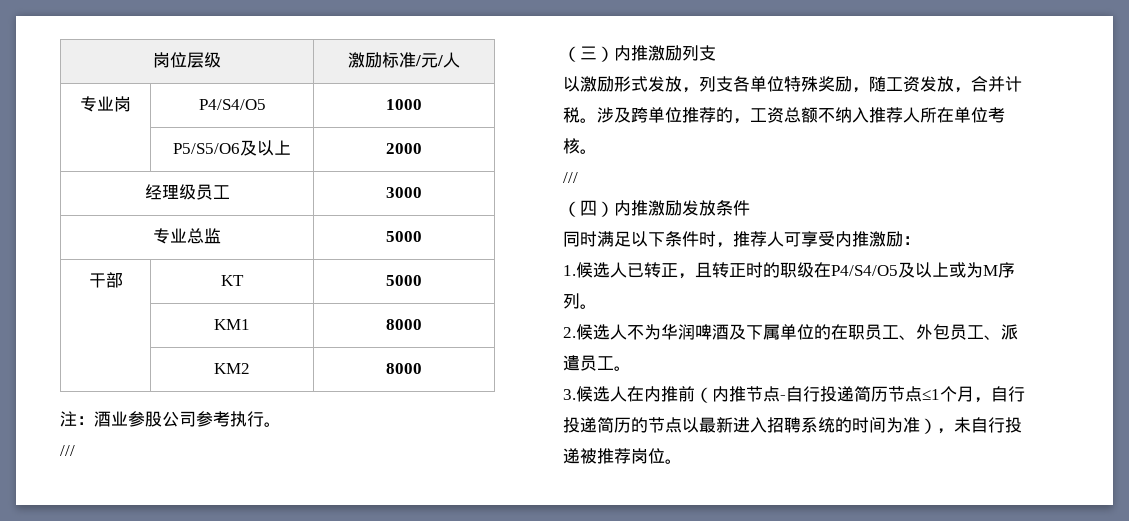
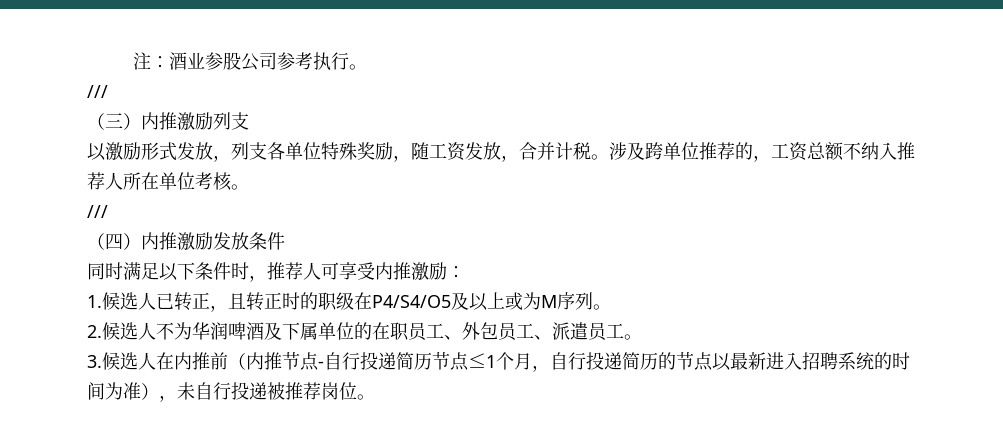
[153,52,221,68] [348,52,461,68] [80,96,131,112] [198,99,266,110] [386,99,423,110] [173,140,291,156] [386,143,423,154] [144,184,230,200] [386,187,423,198] [153,228,221,244] [386,231,423,242] [88,272,123,288] [221,275,244,286] [386,275,423,286] [214,319,250,330] [386,319,423,330] [214,363,250,374] [386,363,423,374] 岗位层级 | 激励标准/元/人 // 专业岗 | P4/S4/O5 | 1000 // | P5/S5/O6及以上 | 2000 // 经理级员工 | 3000 // 专业总监 | 5000 // 干部 | KT | 5000 // | KM1 | 8000 // | KM2 | 8000 // -> (132, 61) none

